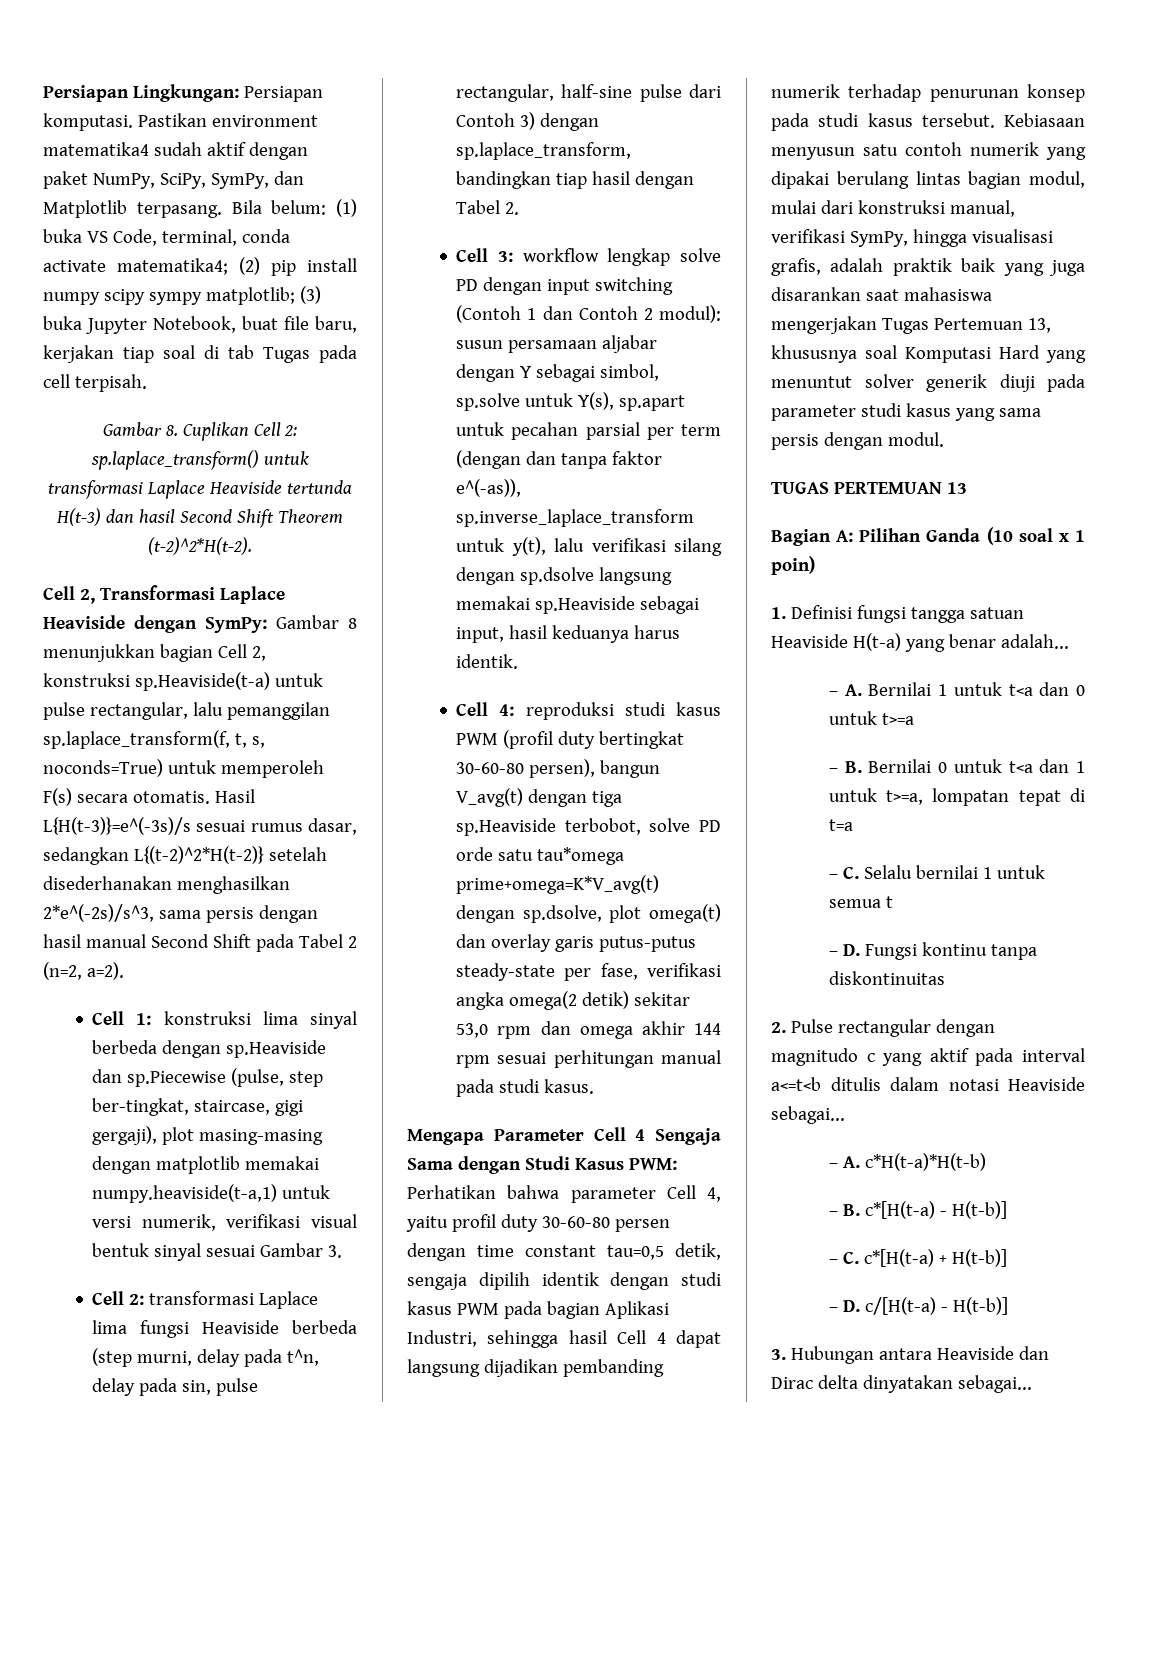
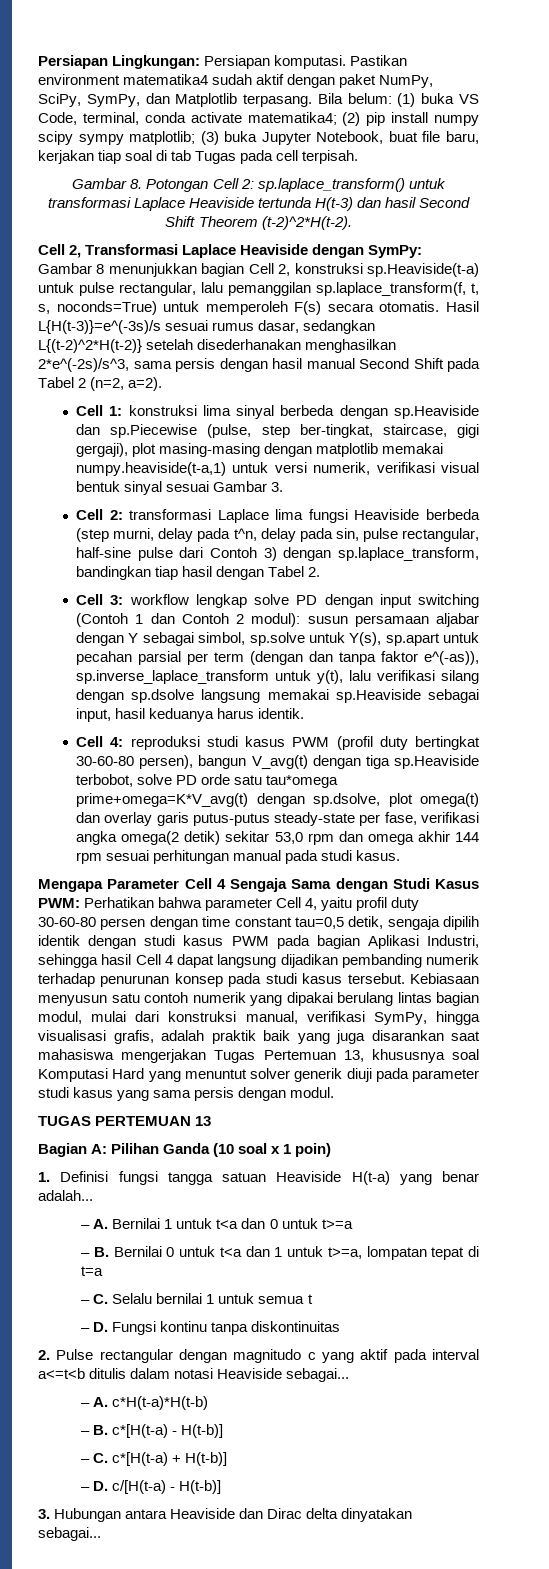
[182,422,249,441] Cuplikan -> [146,179,209,192] Potongan

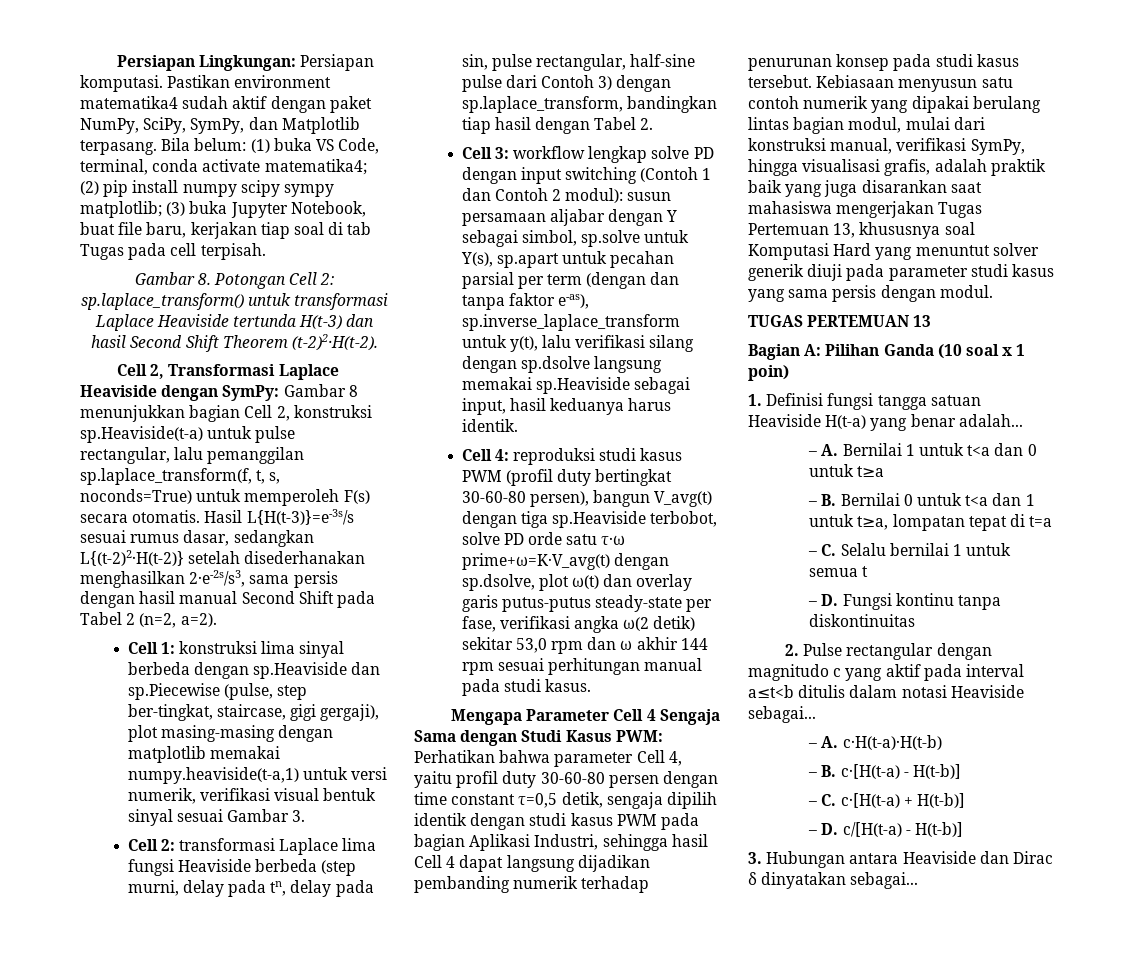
[261,216,352,230] (t-2)^2*H(t-2). -> [291,334,378,351] (t-2)2·H(t-2).
[38,320,161,334] L{H(t-3)}=e^(-3s)/s -> [246,509,354,525] L{H(t-3)}=e-3s/s
[38,339,142,353] L{(t-2)^2*H(t-2)} -> [80,550,184,566] L{(t-2)2·H(t-2)}
[38,358,129,372] 2*e^(-2s)/s^3, -> [189,570,246,587] 2·e-2s/s3,
[233,528,257,541] t^n, -> [270,881,287,896] tn,
[424,651,479,665] e^(-as)), -> [558,294,590,309] e-as),
[266,775,339,788] [76,793,249,807] tau*omega prime+omega=K*V_avg(t) -> [601,535,626,545] [461,553,610,570] τ·ω prime+ω=K·V_avg(t)
[420,793,479,807] omega(t) -> [572,575,600,589] ω(t)
[121,831,180,845] omega(2 -> [623,617,650,631] ω(2
[367,834,414,845] omega -> [620,640,633,650] ω
[294,917,344,929] tau=0,5 -> [518,793,558,808] τ=0,5
[321,1219,353,1229] t>=a -> [857,466,885,477] t≥a
[327,1247,362,1259] t>=a, -> [857,516,889,530] t≥a,
[38,1368,85,1379] a<=t<b -> [748,685,794,698] a≤t<b
[112,1396,209,1410] [81,1424,169,1438] c*H(t-a)*H(t-b) // – B. c*[H(t-a) -> [842,735,942,750] [808,764,900,779] c·H(t-a)·H(t-b) // – B. c·[H(t-a)
[112,1452,169,1466] c*[H(t-a) -> [840,793,900,808] c·[H(t-a)
[306,1508,339,1519] delta -> [748,872,757,885] δ

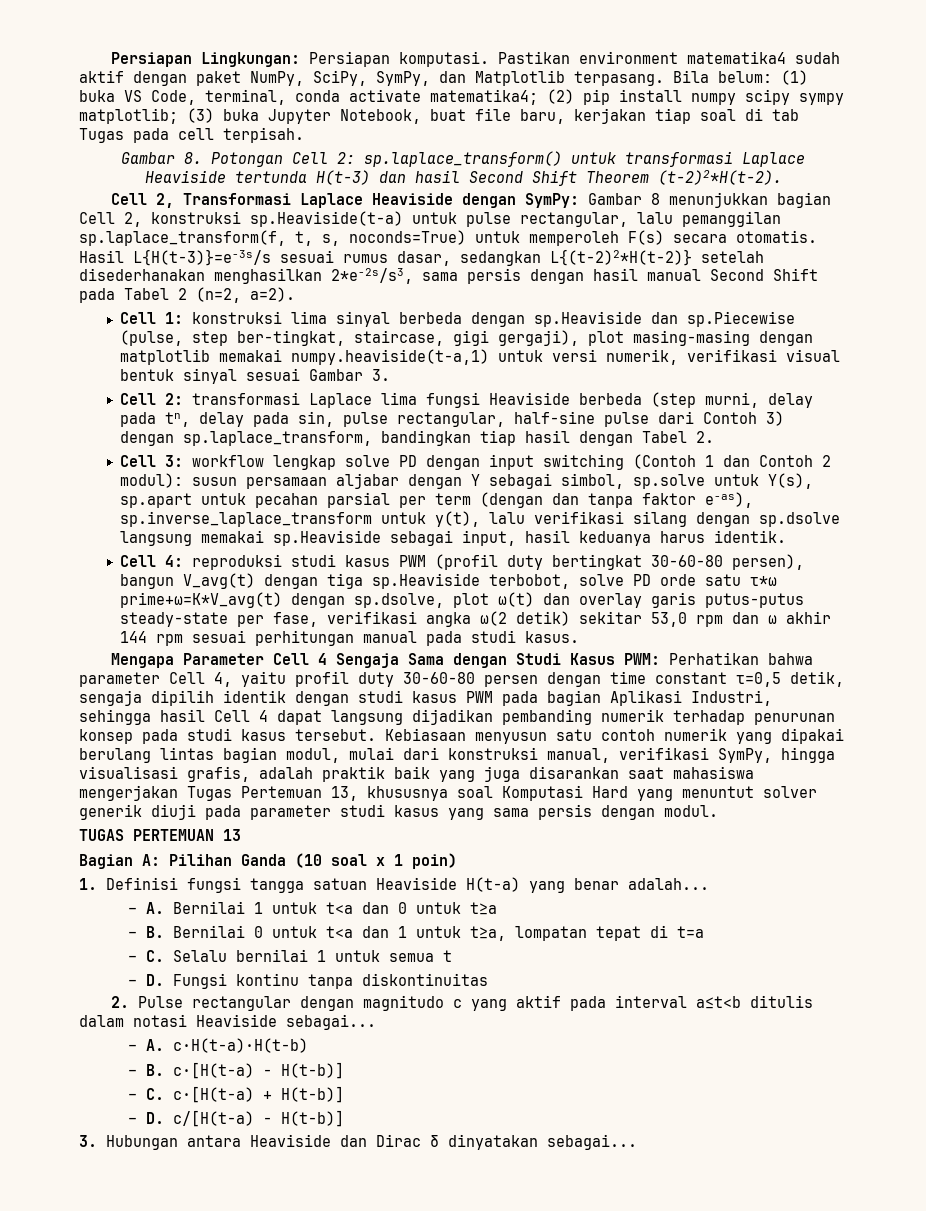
[291,334,378,351] (t-2)2·H(t-2). -> [657,170,782,185] (t-2)2*H(t-2).
[80,550,184,566] L{(t-2)2·H(t-2)} -> [550,249,692,266] L{(t-2)2*H(t-2)}
[189,570,246,587] 2·e-2s/s3, -> [331,268,413,284] 2*e-2s/s3,
[601,535,626,545] [461,553,610,570] τ·ω prime+ω=K·V_avg(t) -> [750,576,778,586] [120,592,283,608] τ*ω prime+ω=K*V_avg(t)

